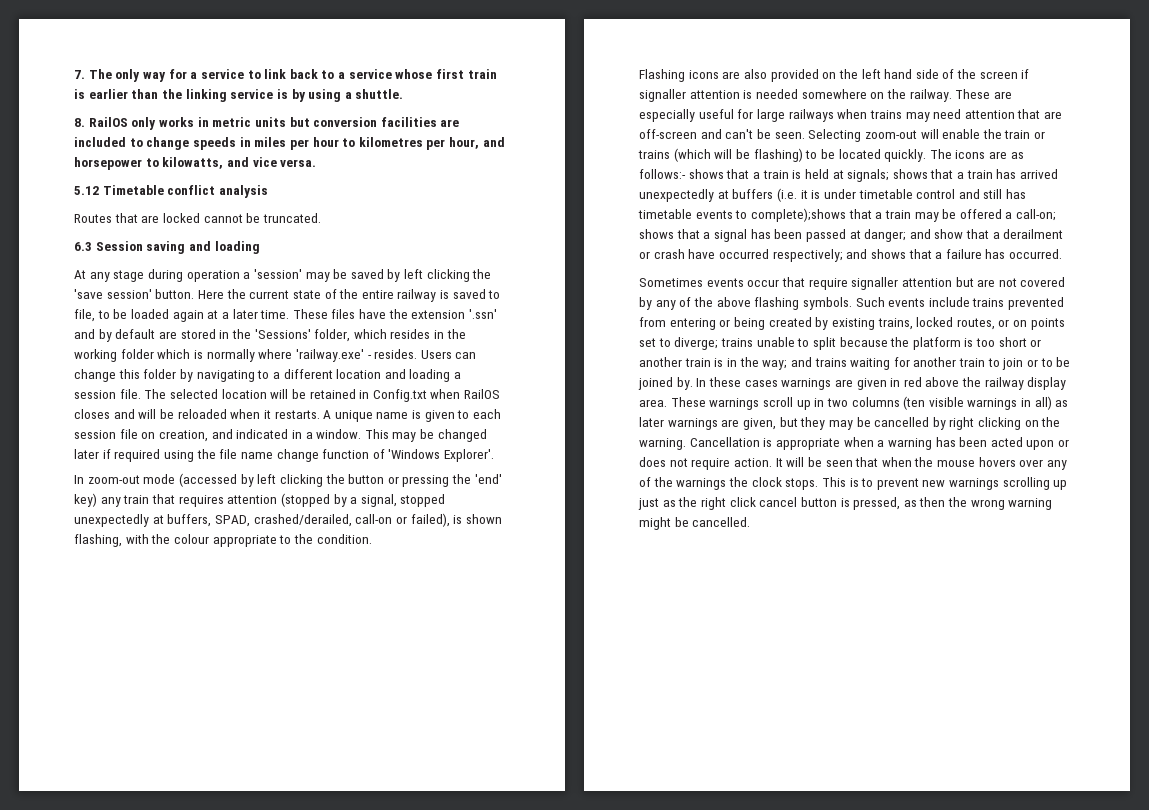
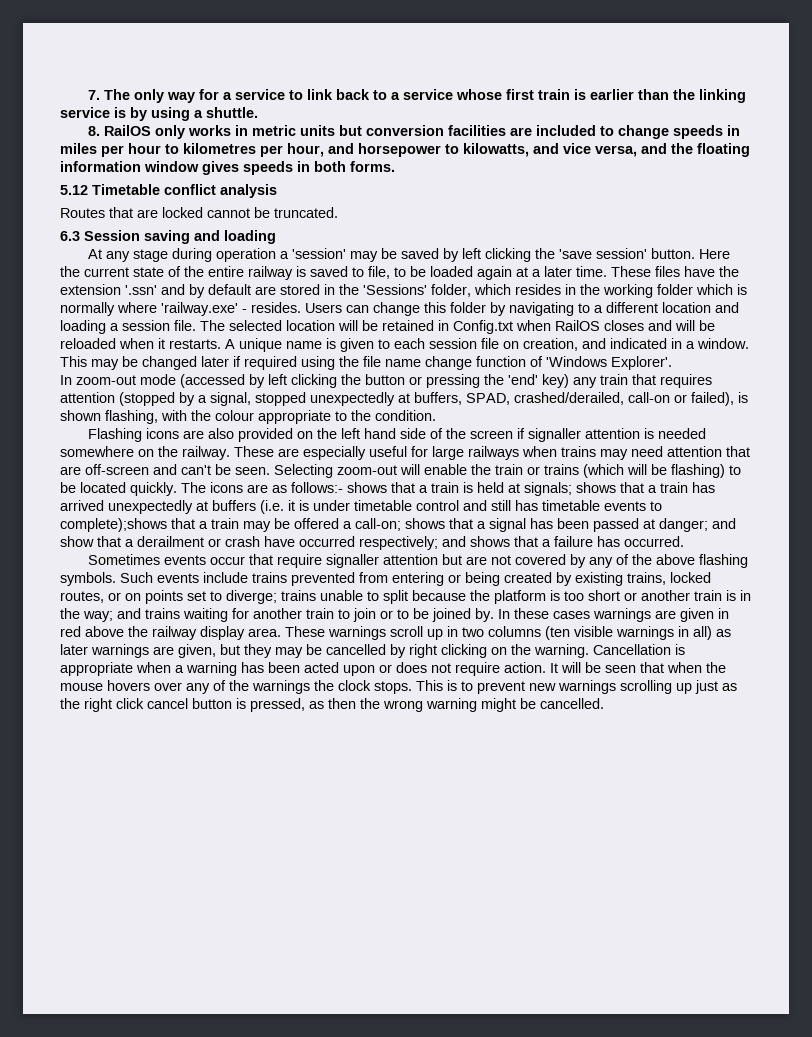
[280,159,317,167] versa. -> [595,143,750,157] [60,161,395,175] versa, and the floating information window gives speeds in both forms.

